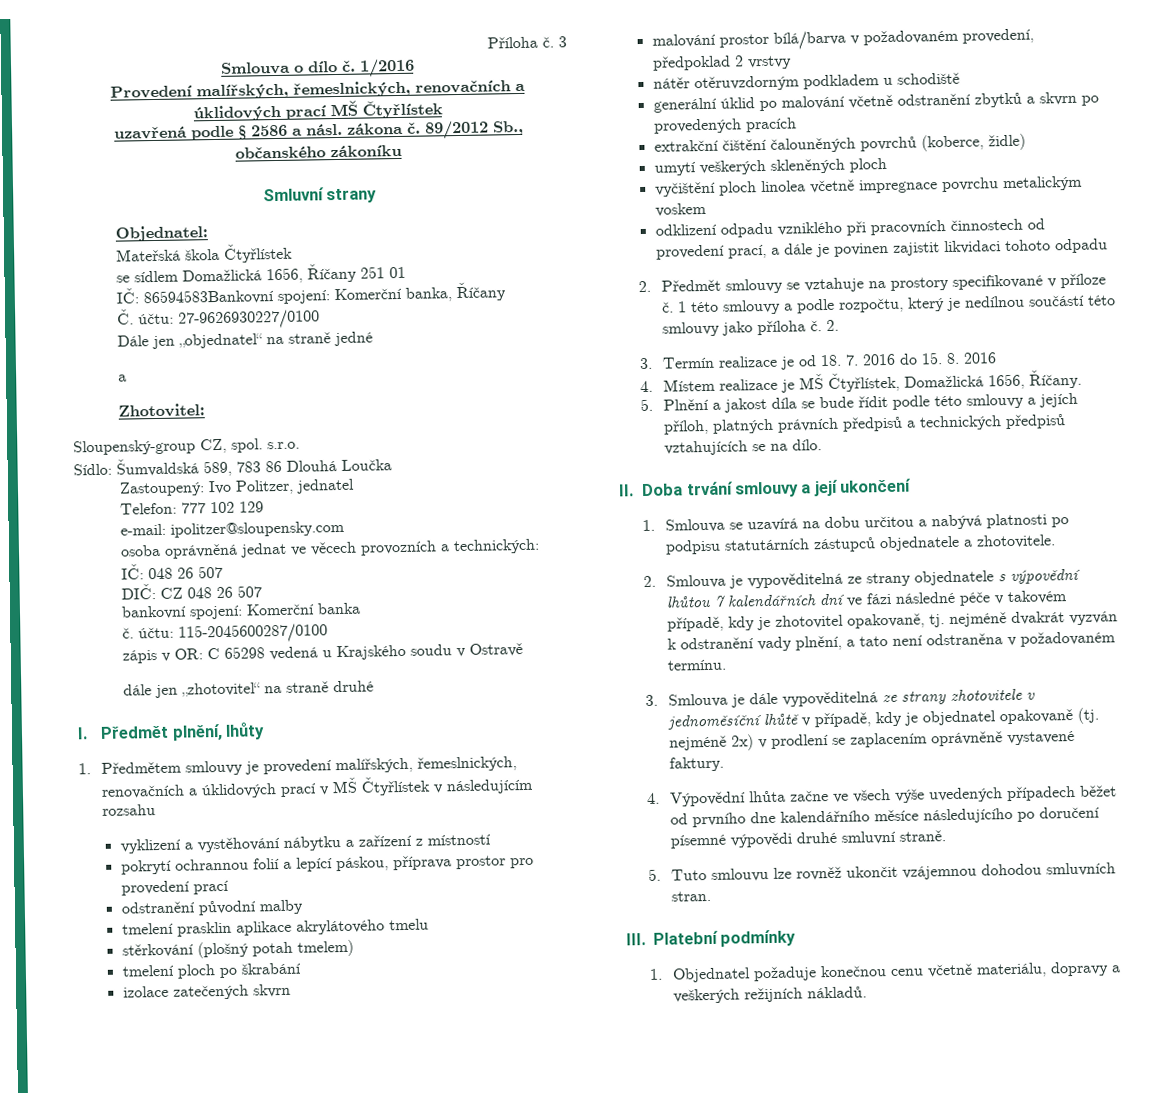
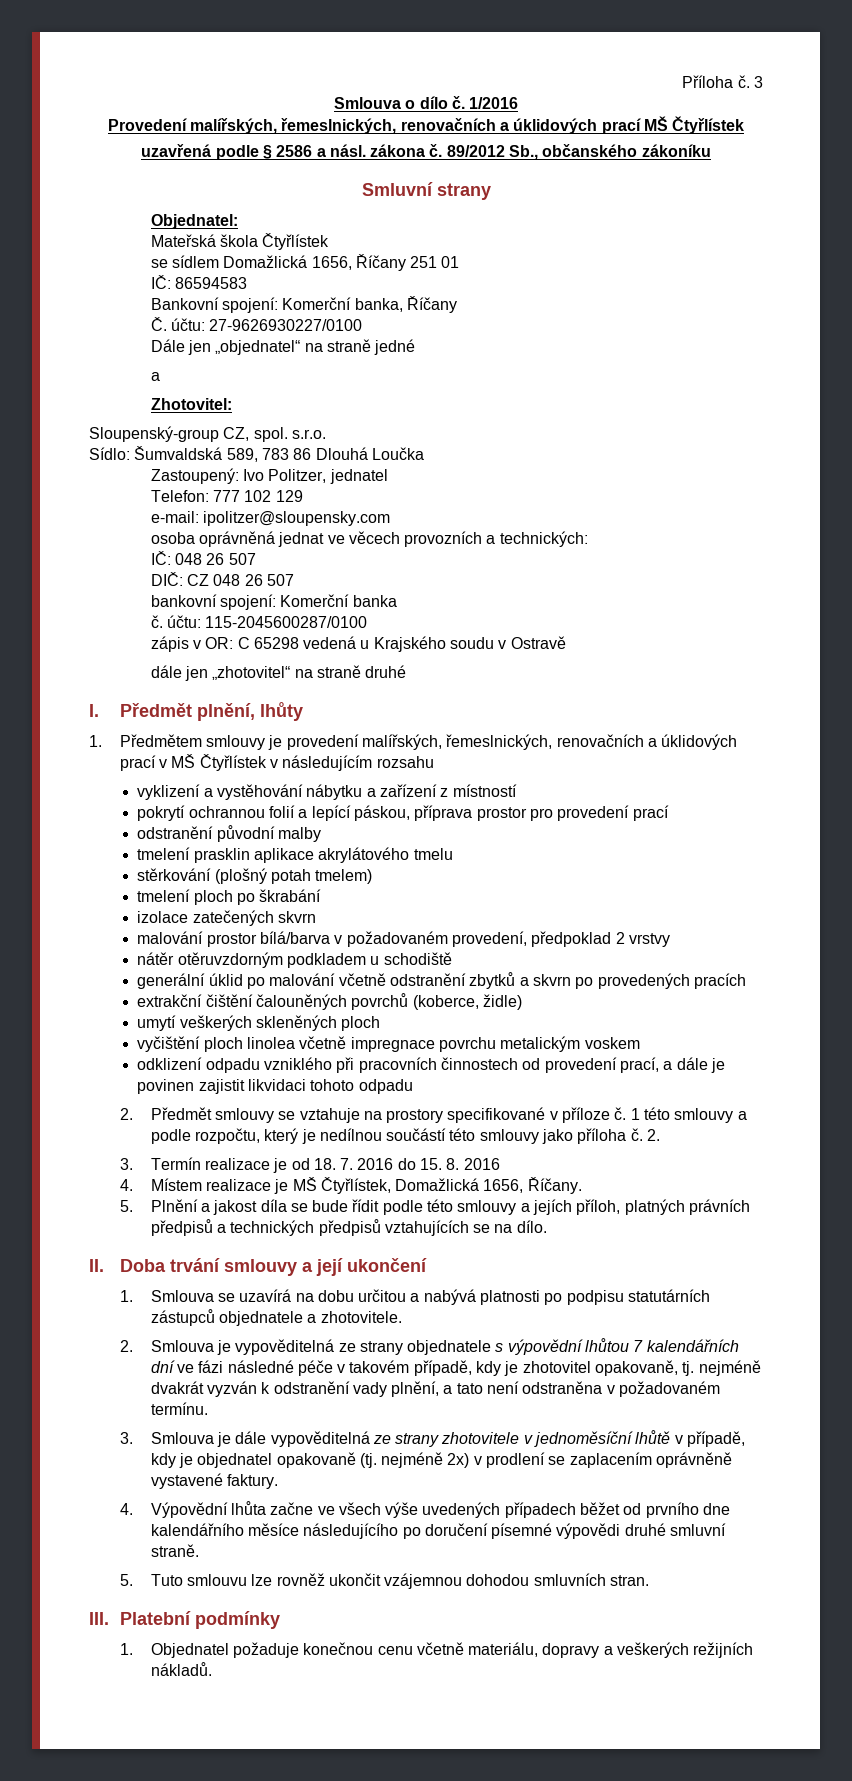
[143,289,275,306] 86594583Bankovní -> [174,277,247,289] [150,297,219,310] 86594583 // Bankovní

